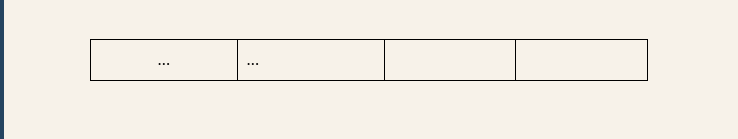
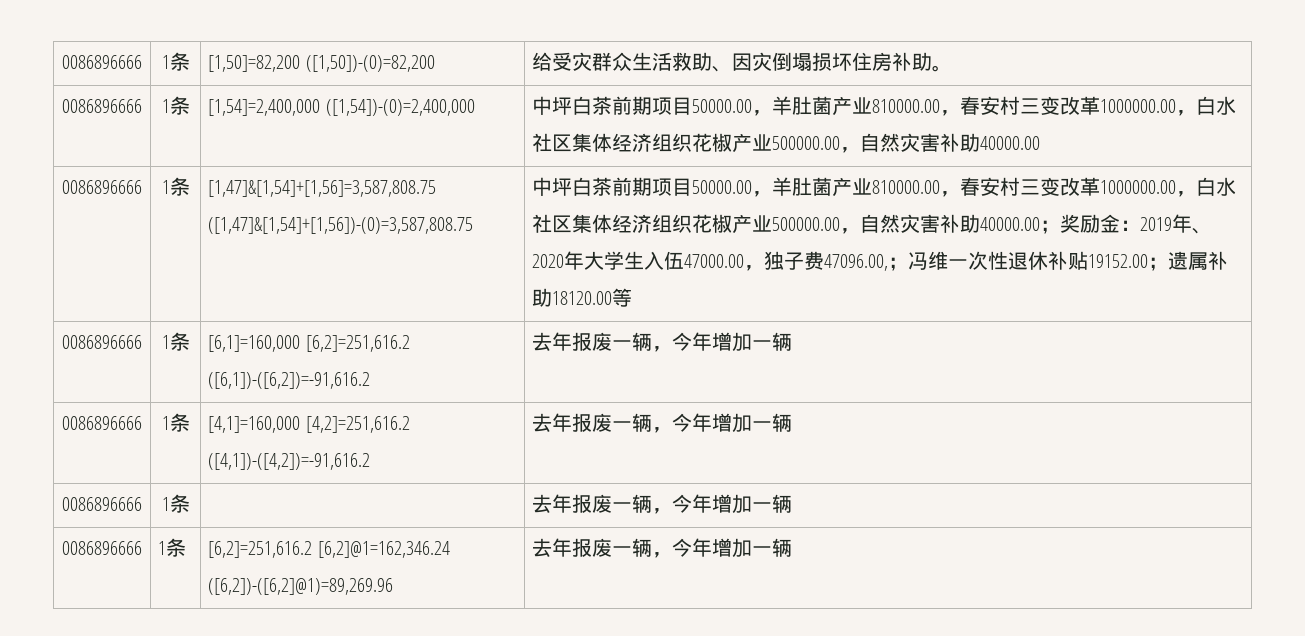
[158,63,170,65] [247,63,260,65] … | … | | -> [62,55,142,69] [161,52,190,71] [208,55,435,72] [532,52,953,72] [62,99,142,113] [161,96,190,115] [208,99,475,116] [532,96,1237,116] [532,133,1041,153] [62,180,142,194] [161,177,190,196] [208,180,437,197] [208,217,474,234] [532,177,1237,197] [532,214,1213,234] [532,251,1229,271] [532,288,633,307] [62,335,142,349] [161,332,190,351] [208,335,410,352] [208,372,371,389] [532,332,793,352] [62,416,142,430] [161,413,190,432] [208,416,410,433] [208,453,371,470] [532,413,793,433] [62,497,142,511] [161,494,190,513] [532,494,793,514] [62,541,142,555] [158,538,187,557] [208,541,450,558] [208,578,394,595] [532,538,793,558] 0086896666 | 1条 | [1,50]=82,200 ([1,50])-(0)=82,200 | 给受灾群众生活救助、因灾倒塌损坏住房补助。 // 0086896666 | 1条 | [1,54]=2,400,000 ([1,54])-(0)=2,400,000 | 中坪白茶前期项目50000.00，羊肚菌产业810000.00，春安村三变改革1000000.00，白水社区集体经济组织花椒产业500000.00，自然灾害补助40000.00 // 0086896666 | 1条 | [1,47]&[1,54]+[1,56]=3,587,808.75 ([1,47]&[1,54]+[1,56])-(0)=3,587,808.75 | 中坪白茶前期项目50000.00，羊肚菌产业810000.00，春安村三变改革1000000.00，白水社区集体经济组织花椒产业500000.00，自然灾害补助40000.00；奖励金：2019年、2020年大学生入伍47000.00，独子费47096.00,；冯维一次性退休补贴19152.00；遗属补助18120.00等 // 0086896666 | 1条 | [6,1]=160,000 [6,2]=251,616.2 ([6,1])-([6,2])=-91,616.2 | 去年报废一辆，今年增加一辆 // 0086896666 | 1条 | [4,1]=160,000 [4,2]=251,616.2 ([4,1])-([4,2])=-91,616.2 | 去年报废一辆，今年增加一辆 // 0086896666 | 1条 | | 去年报废一辆，今年增加一辆 // 0086896666 | 1条 | [6,2]=251,616.2 [6,2]@1=162,346.24 ([6,2])-([6,2]@1)=89,269.96 | 去年报废一辆，今年增加一辆

